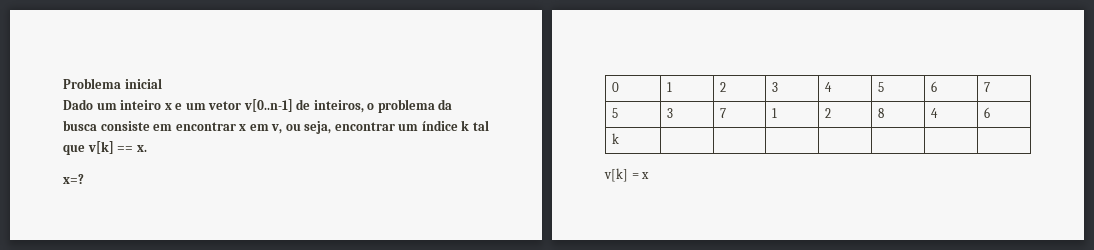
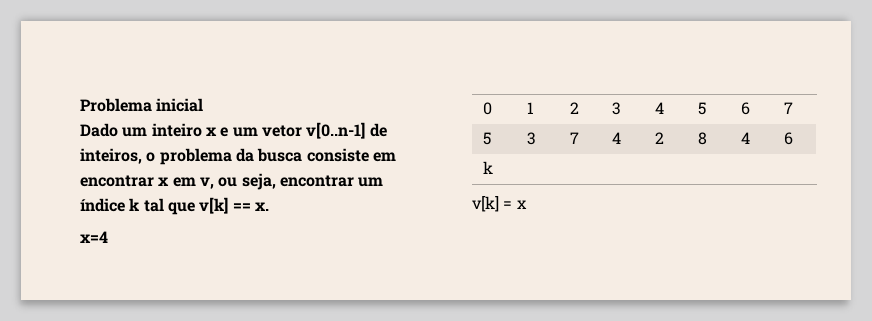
[63,174,84,184] x=? -> [80,231,108,243] x=4
[771,108,777,118] 1 -> [611,132,621,144] 4

